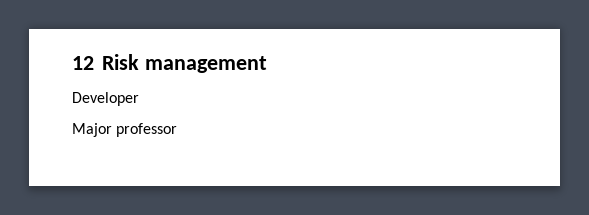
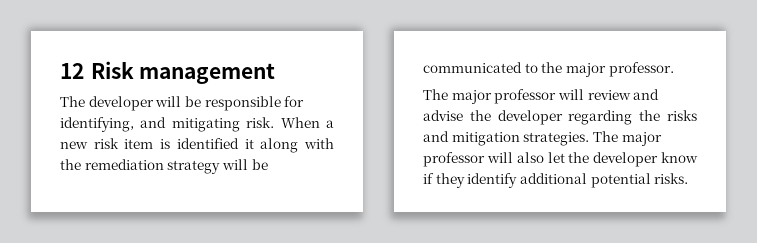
[72,92,139,106] [72,123,178,137] Developer // Major professor -> [60,96,305,111] [60,117,334,132] [60,138,334,153] [60,159,268,174] [423,62,674,77] [423,89,660,104] [423,110,697,125] [423,131,662,146] [423,152,698,167] [423,173,689,188] The developer will be responsible for identifying, and mitigating risk. When a new risk item is identified it along with the remediation strategy will be communicated to the major professor. // The major professor will review and advise the developer regarding the risks and mitigation strategies. The major professor will also let the developer know if they identify additional potential risks.

